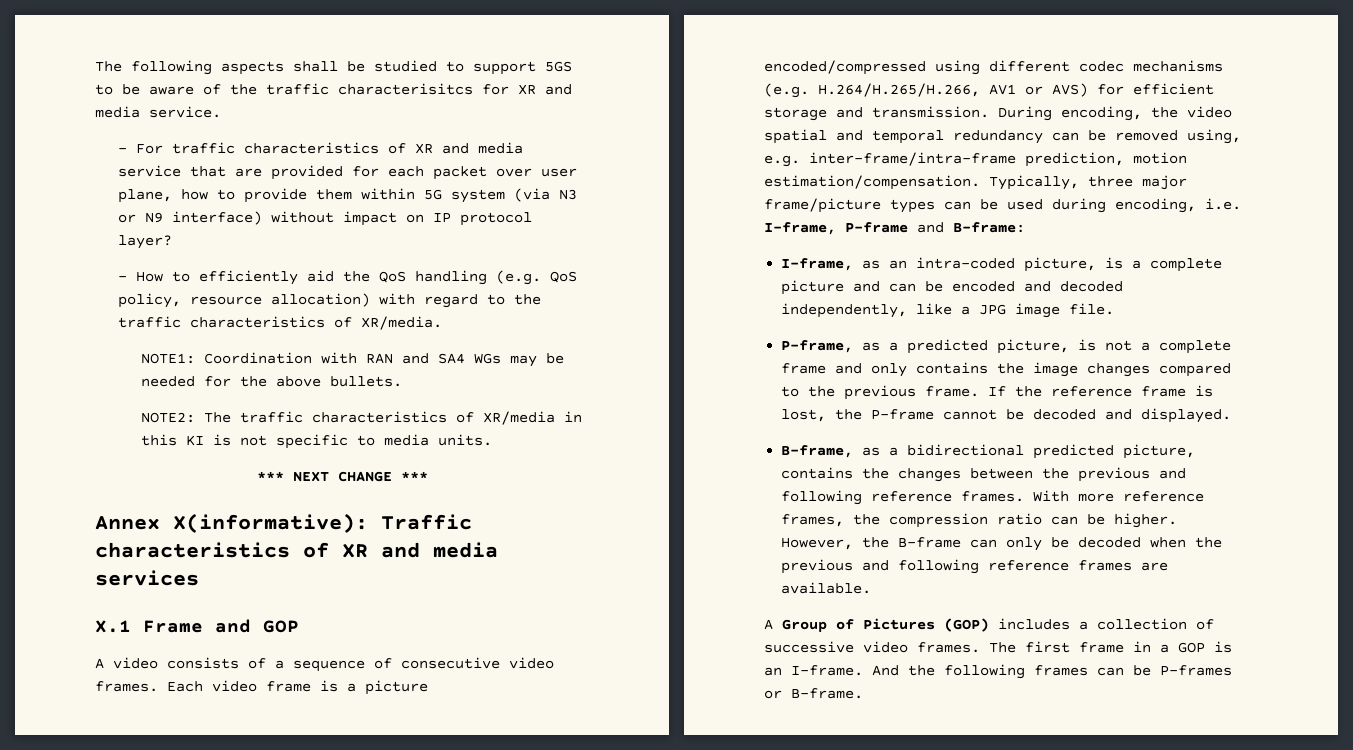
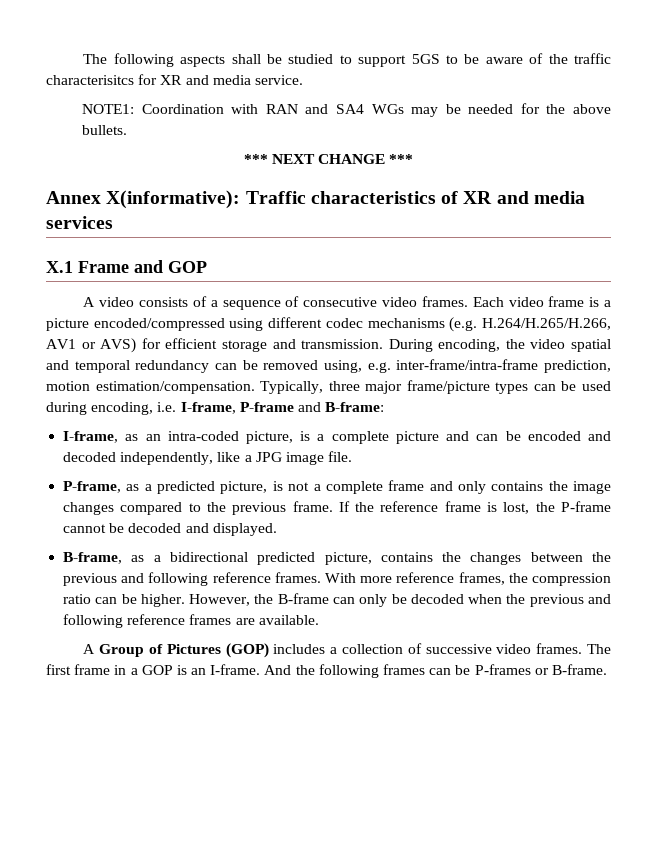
[118,142,524,154] [118,165,578,180] [118,188,578,203] [118,211,533,226] [118,235,173,249] [118,270,578,285] [118,293,542,308] [118,316,443,330] // - For traffic characteristics of XR and media service that are provided for each packet over user plane, how to provide them within 5G system (via N3 or N9 interface) without impact on IP protocol layer? // - How to efficiently aid the QoS handling (e.g. QoS policy, resource allocation) with regard to the traffic characteristics of XR/media. -> (303, 80) none
[141,411,583,425] [141,434,493,449] // NOTE2: The traffic characteristics of XR/media in this KI is not specific to media units. -> (128, 130) none

